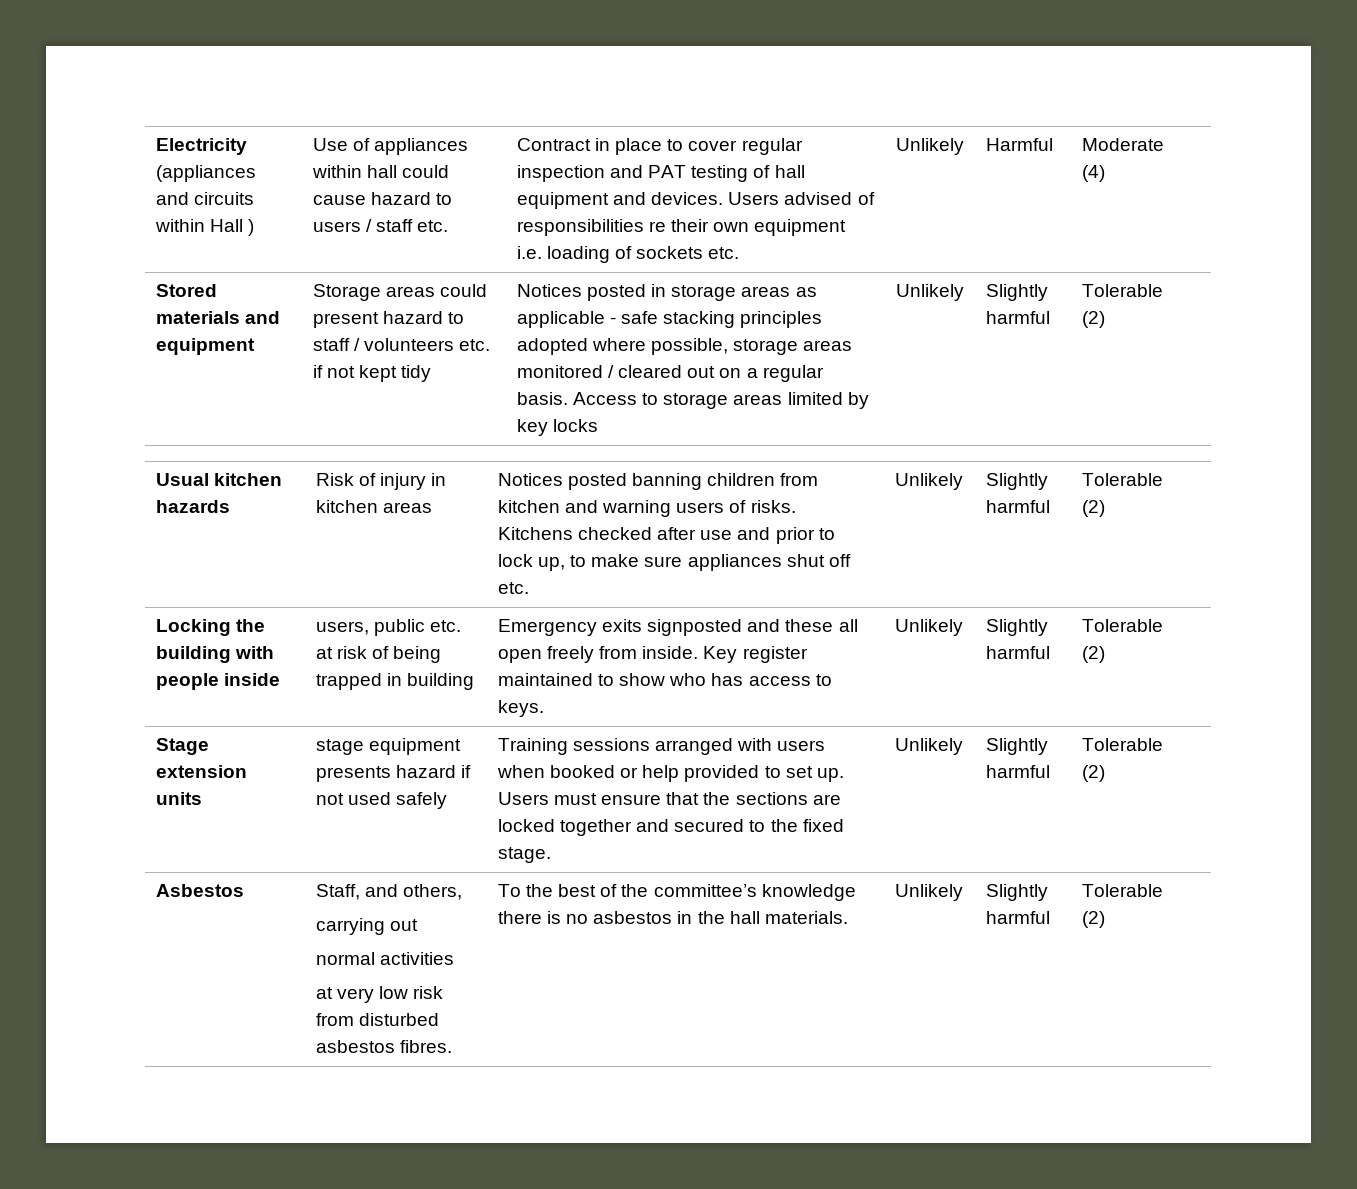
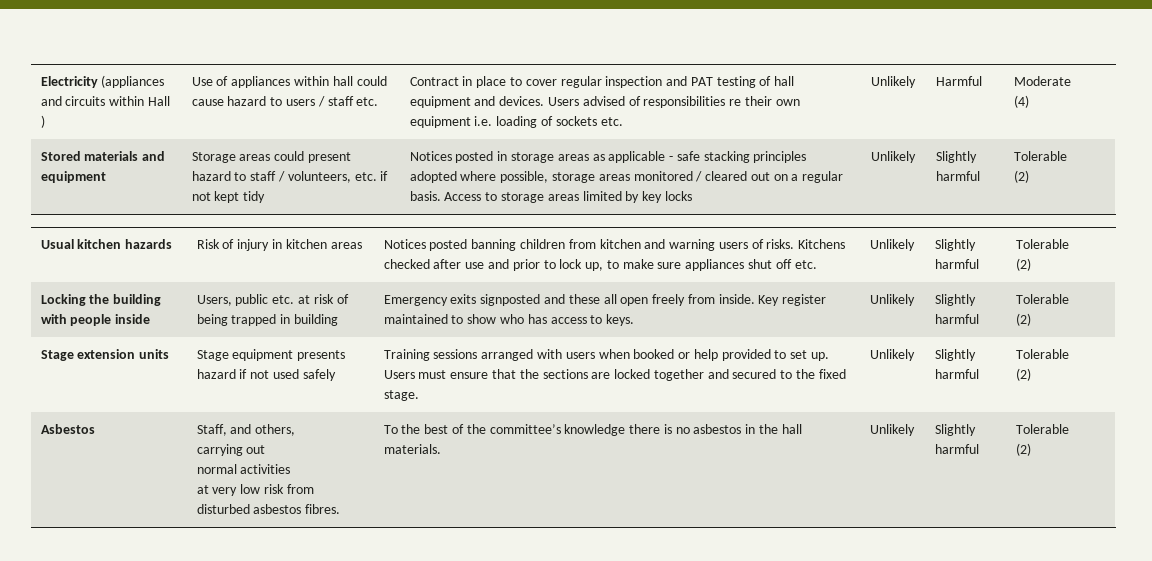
[364,338,455,351] volunteers -> [287,171,351,183] volunteers,
[315,621,369,635] users, -> [196,295,232,306] Users,
[315,739,364,755] stage -> [196,350,229,361] Stage

